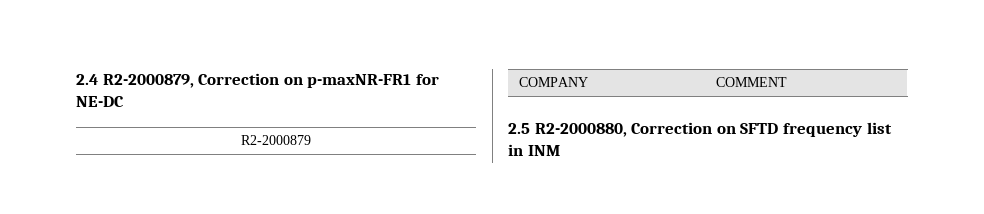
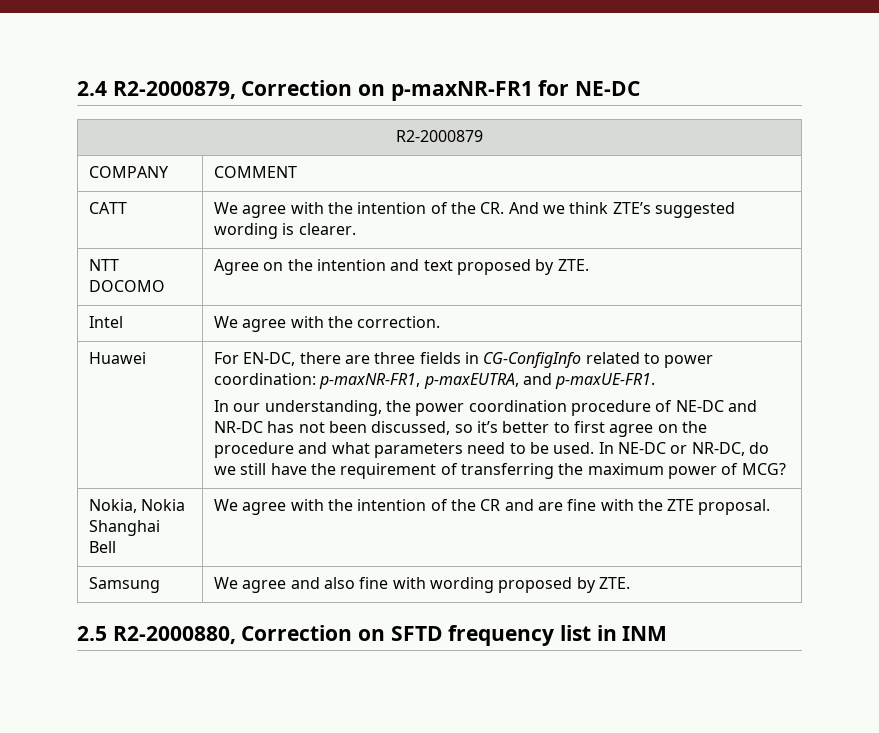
(788, 82) none -> [89,202,128,214] [214,202,735,218] [214,223,356,239] [89,259,120,271] [89,280,166,292] [214,259,589,275] [89,316,124,328] [214,316,441,332] [89,352,147,364] [214,352,714,368] [214,373,656,389] [214,400,757,416] [214,421,707,437] [214,442,769,458] [214,463,786,479] [89,499,186,513] [89,520,161,536] [89,541,117,553] [214,499,771,515] [89,577,161,593] [214,577,630,593] // CATT | We agree with the intention of the CR. And we think ZTE’s suggested wording is clearer. // NTT DOCOMO | Agree on the intention and text proposed by ZTE. // Intel | We agree with the correction. // Huawei | For EN-DC, there are three fields in CG-ConfigInfo related to power coordination: p-maxNR-FR1, p-maxEUTRA, and p-maxUE-FR1. // In our understanding, the power coordination procedure of NE-DC and NR-DC has not been discussed, so it’s better to first agree on the procedure and what parameters need to be used. In NE-DC or NR-DC, do we still have the requirement of transferring the maximum power of MCG? // Nokia, Nokia Shanghai Bell | We agree with the intention of the CR and are fine with the ZTE proposal. // Samsung | We agree and also fine with wording proposed by ZTE.

